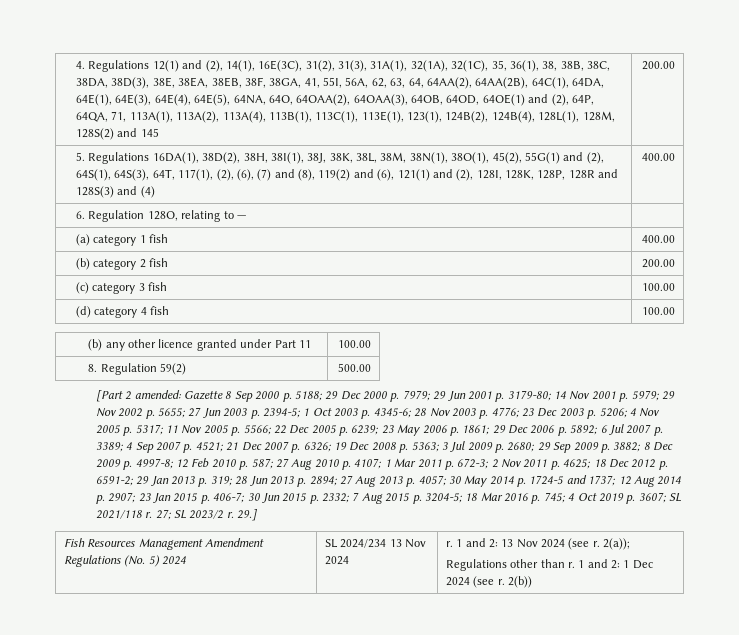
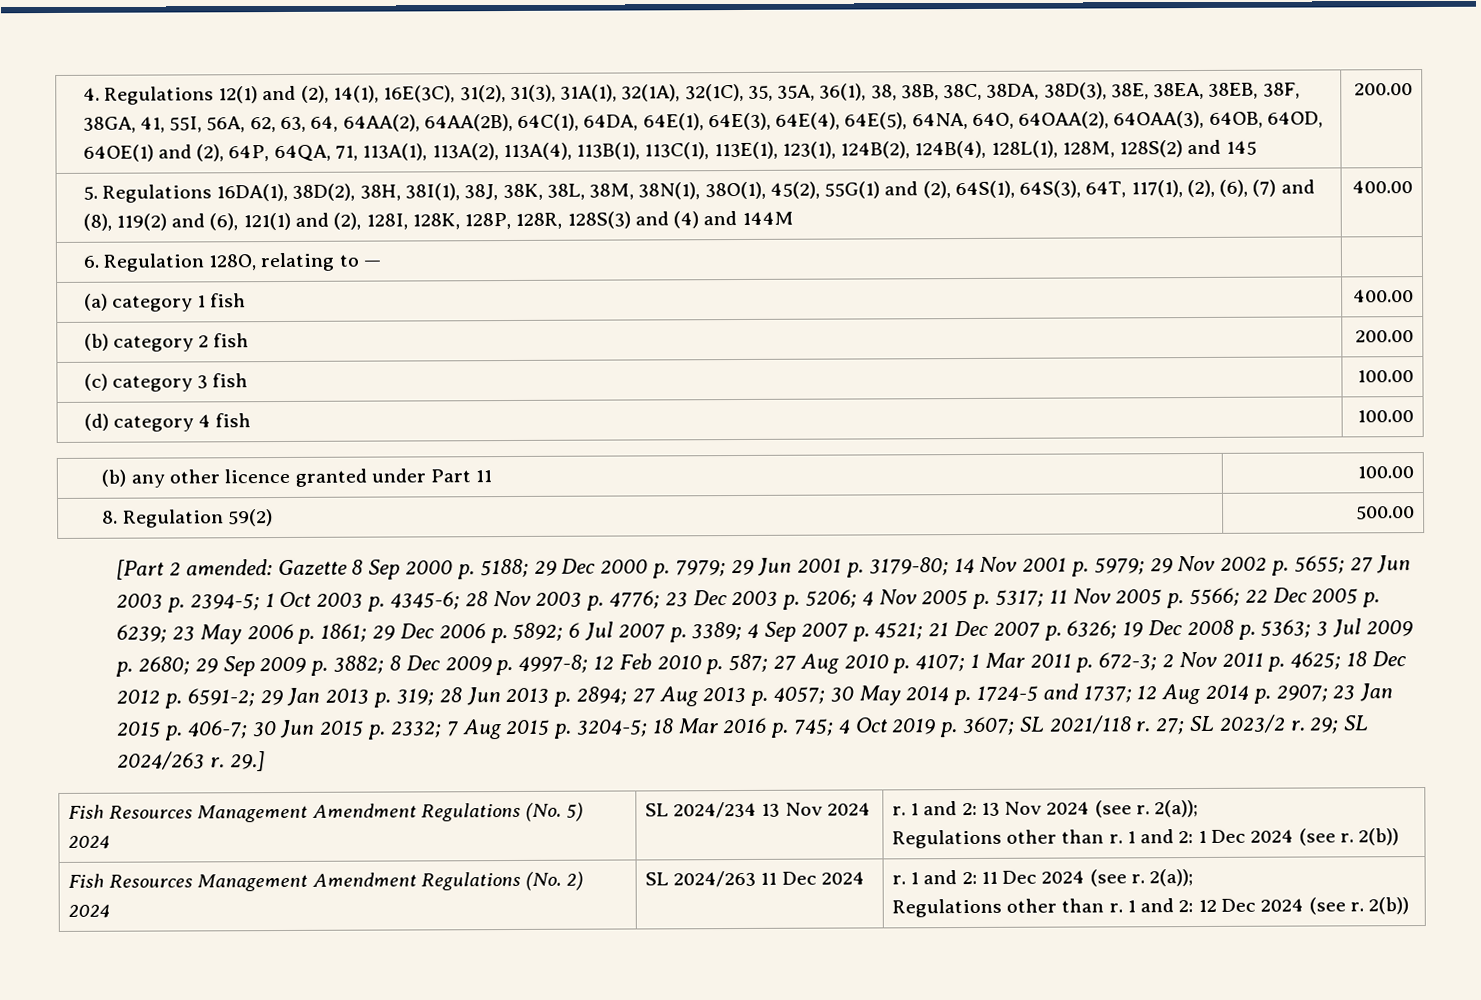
(507, 65) none -> [777,84,816,101] 35A,
[568,169,619,179] 128R and -> [515,212,563,229] 128R,
(155, 192) none -> [703,211,794,226] and 144M
(234, 515) none -> [1309,715,1370,734] [117,751,226,770] 29; SL 2024/263 r.
(532, 582) none -> [67,871,585,892] [67,904,110,918] [644,870,865,888] [891,869,1194,887] [891,897,1410,918] // Fish Resources Management Amendment Regulations (No. 2) 2024 | SL 2024/263 11 Dec 2024 | r. 1 and 2: 11 Dec 2024 (see r. 2(a)); // Regulations other than r. 1 and 2: 12 Dec 2024 (see r. 2(b))

